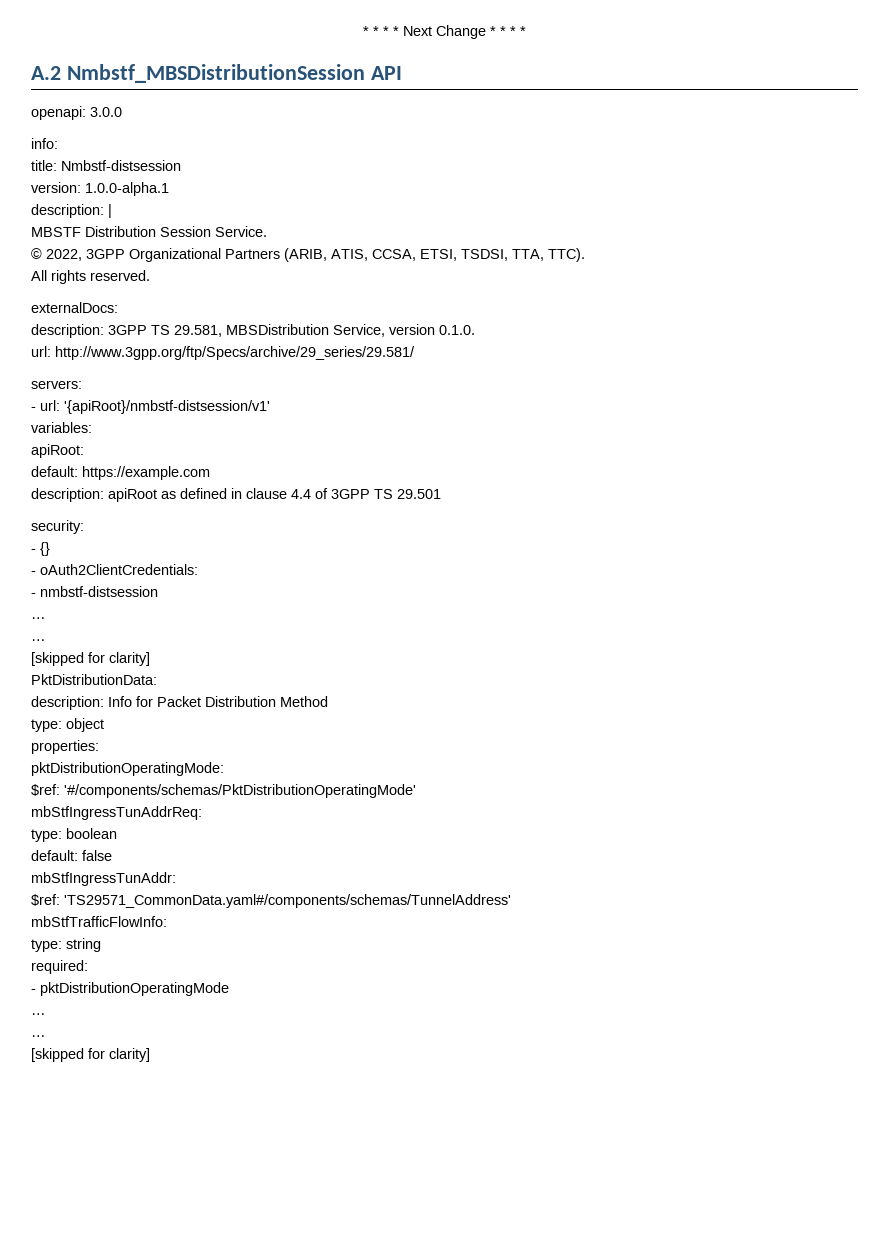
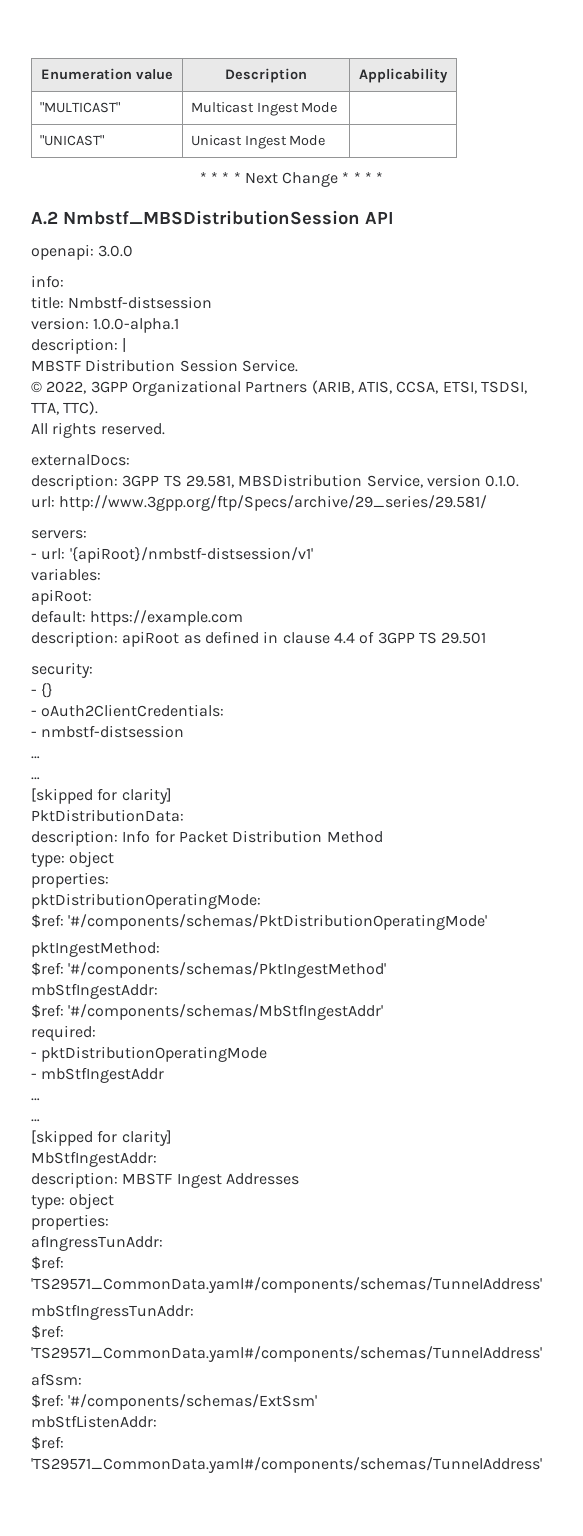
(363, 31) none -> [41,68,173,80] [225,68,307,83] [359,68,448,83] [39,102,120,113] [190,102,338,116] [39,135,104,146] [190,135,326,149] Enumeration value | Description | Applicability // "MULTICAST" | Multicast Ingest Mode | // "UNICAST" | Unicast Ingest Mode | //
[31,806,202,820] [31,828,117,842] [31,850,112,861] [31,872,176,886] [31,894,511,908] [31,916,167,927] [31,938,101,952] mbStfIngressTunAddrReq: // type: boolean // default: false // mbStfIngressTunAddr: // $ref: 'TS29571_CommonData.yaml#/components/schemas/TunnelAddress' // mbStfTrafficFlowInfo: // type: string -> [31,942,160,957] [31,962,387,978] [31,983,158,999] [31,1004,384,1020] pktIngestMethod: // $ref: '#/components/schemas/PktIngestMethod' // mbStfIngestAddr: // $ref: '#/components/schemas/MbStfIngestAddr'
[31,1013,46,1015] [31,1035,46,1037] [31,1048,150,1062] // … // … // [skipped for clarity] -> [31,1067,165,1083] [31,1098,40,1101] [31,1119,40,1122] [31,1130,172,1146] [31,1151,157,1167] [31,1172,299,1188] [31,1193,115,1209] [31,1214,109,1230] [31,1235,163,1251] [31,1256,64,1270] [31,1277,542,1293] [31,1304,194,1320] [31,1325,64,1339] [31,1346,542,1362] [31,1373,82,1386] [31,1394,318,1410] [31,1415,157,1428] [31,1436,64,1450] [31,1457,542,1473] // - mbStfIngestAddr // … // … // [skipped for clarity] // MbStfIngestAddr: // description: MBSTF Ingest Addresses // type: object // properties: // afIngressTunAddr: // $ref: 'TS29571_CommonData.yaml#/components/schemas/TunnelAddress' // mbStfIngressTunAddr: // $ref: 'TS29571_CommonData.yaml#/components/schemas/TunnelAddress' // afSsm: // $ref: '#/components/schemas/ExtSsm' // mbStfListenAddr: // $ref: 'TS29571_CommonData.yaml#/components/schemas/TunnelAddress'

